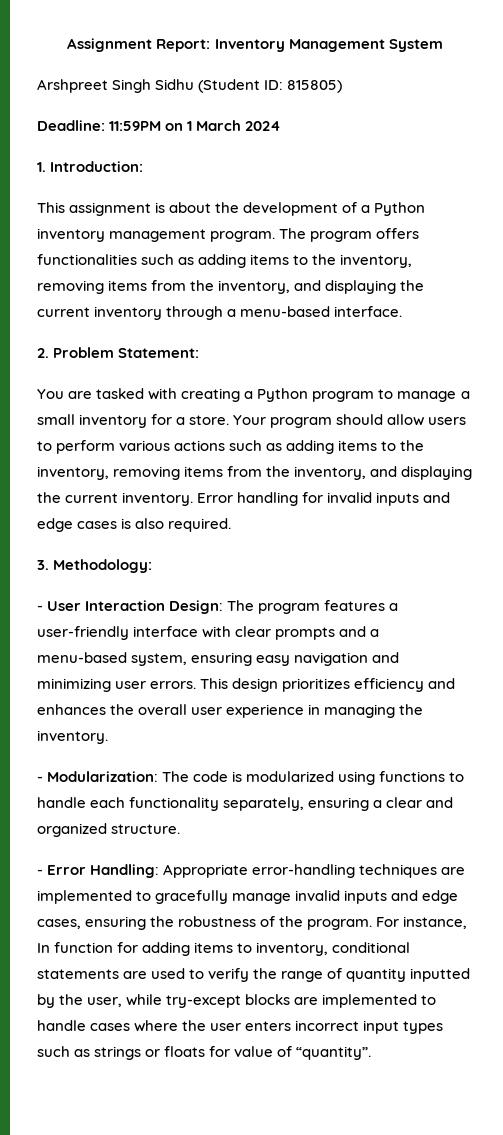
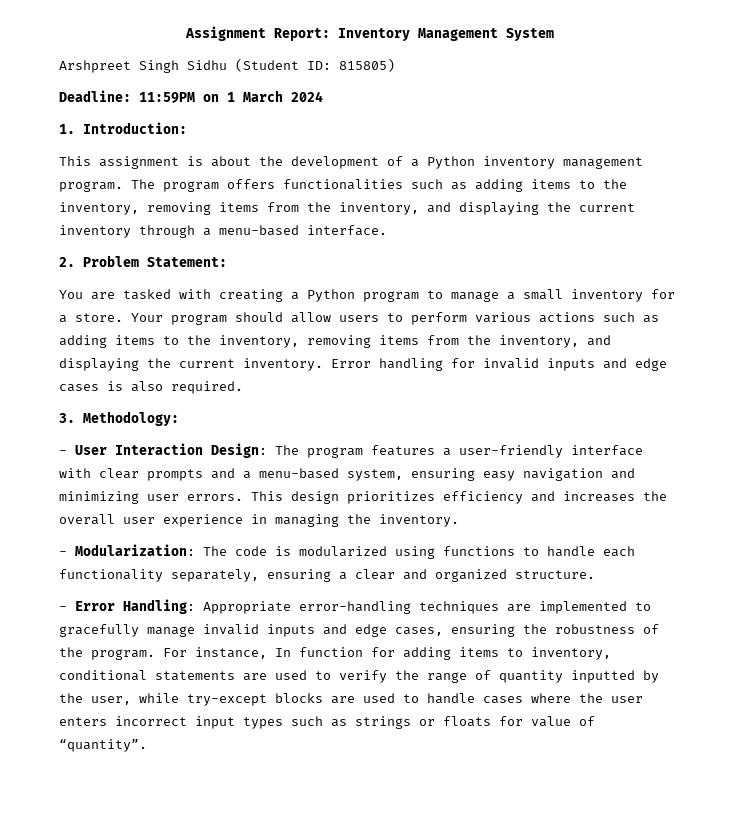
[37,704,106,715] enhances -> [563,491,635,502] increases
[322,994,418,1008] implemented -> [363,693,395,703] used

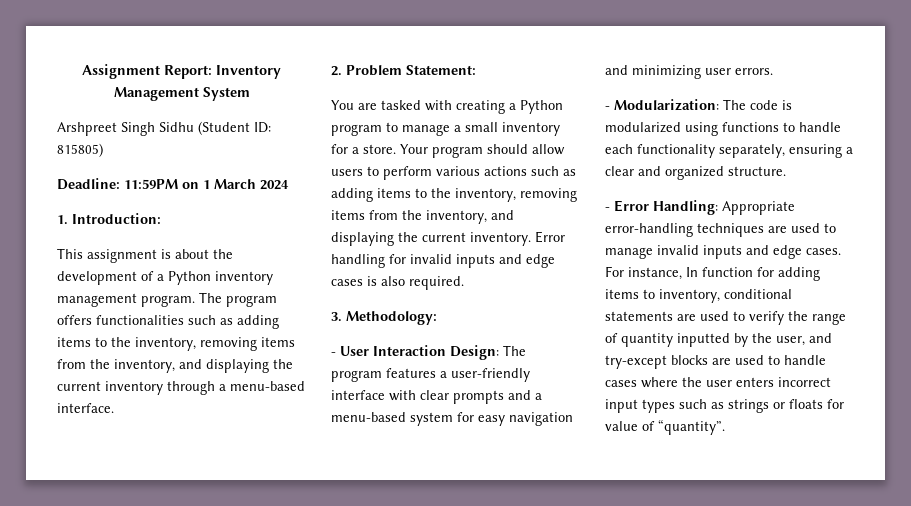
[347,468,475,481] system, ensuring -> [410,412,474,426] system for
[251,491,667,504] [59,514,459,527] This design prioritizes efficiency and increases the overall user experience in managing the inventory. -> (773, 71) none
[539,601,651,614] [59,624,139,637] implemented to gracefully -> [791,223,836,233] used to
[395,624,659,637] [59,647,155,660] cases, ensuring the robustness of the program. -> [806,248,841,255] cases.
[139,693,179,703] while -> [809,333,832,343] and

